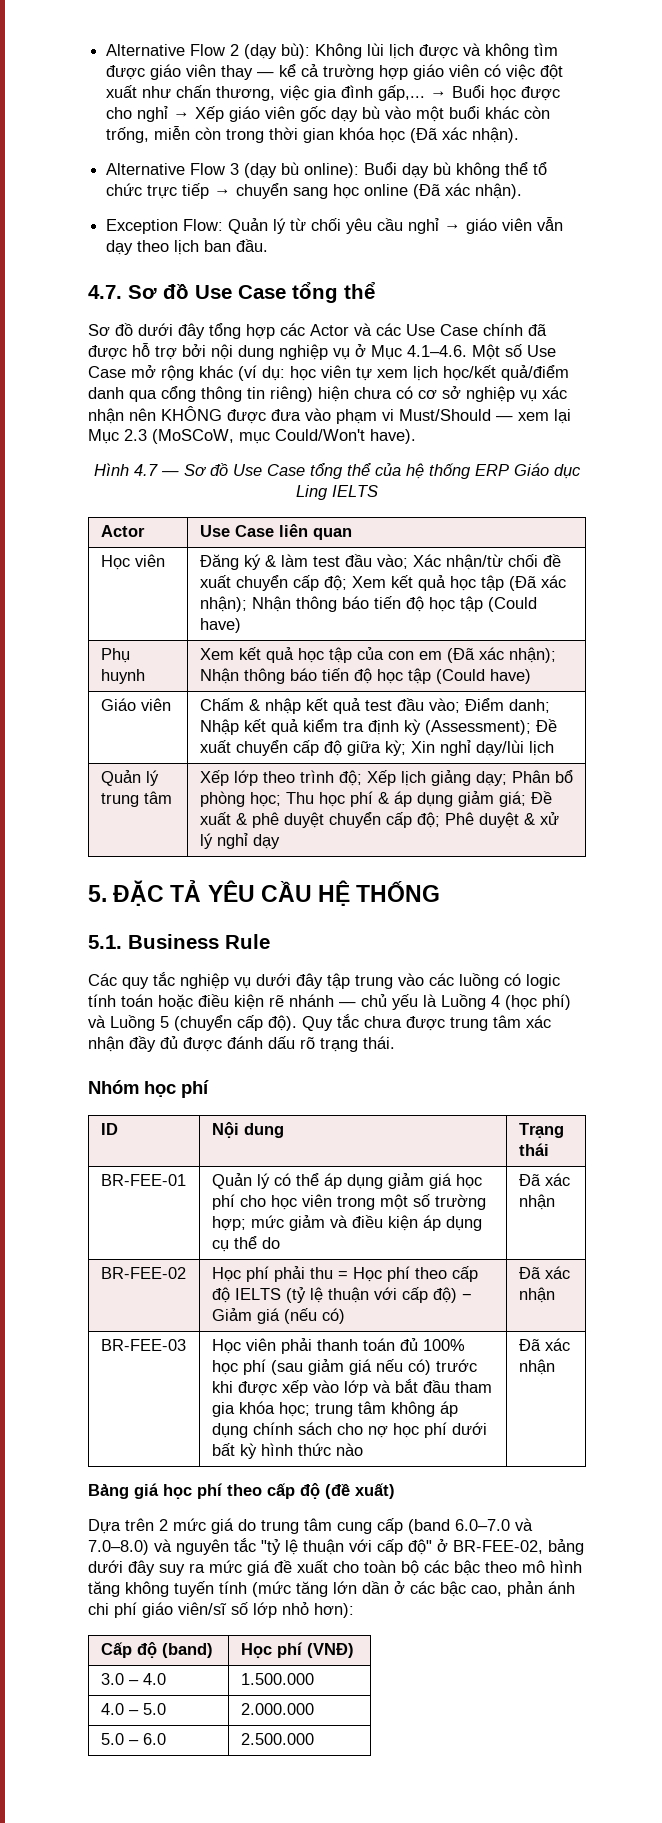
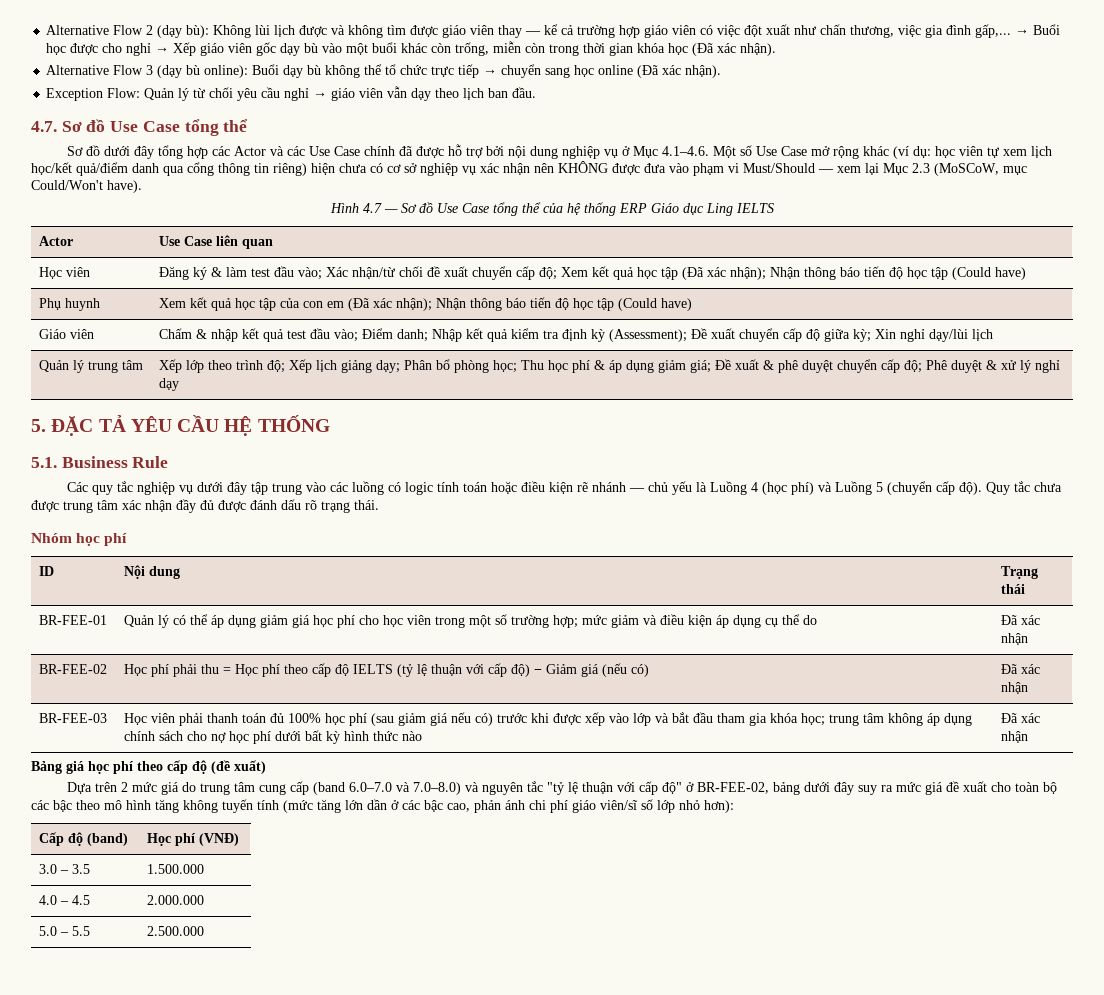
[142,1673,166,1685] 4.0 -> [72,864,91,874] 3.5
[142,1703,166,1715] 5.0 -> [72,895,91,905] 4.5
[142,1733,166,1745] 6.0 -> [72,926,91,936] 5.5

